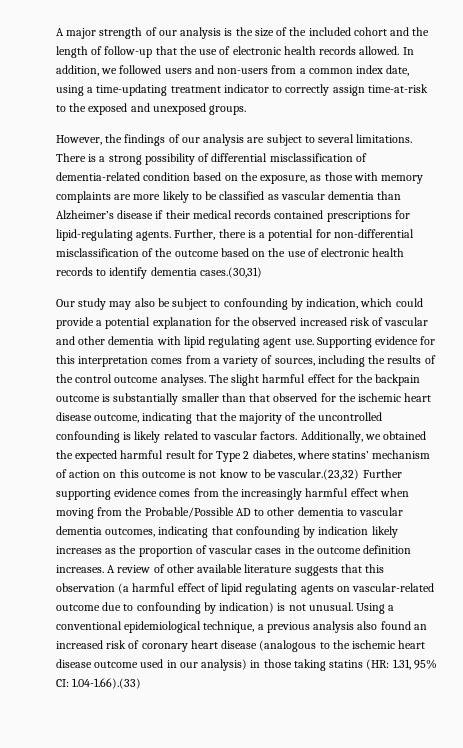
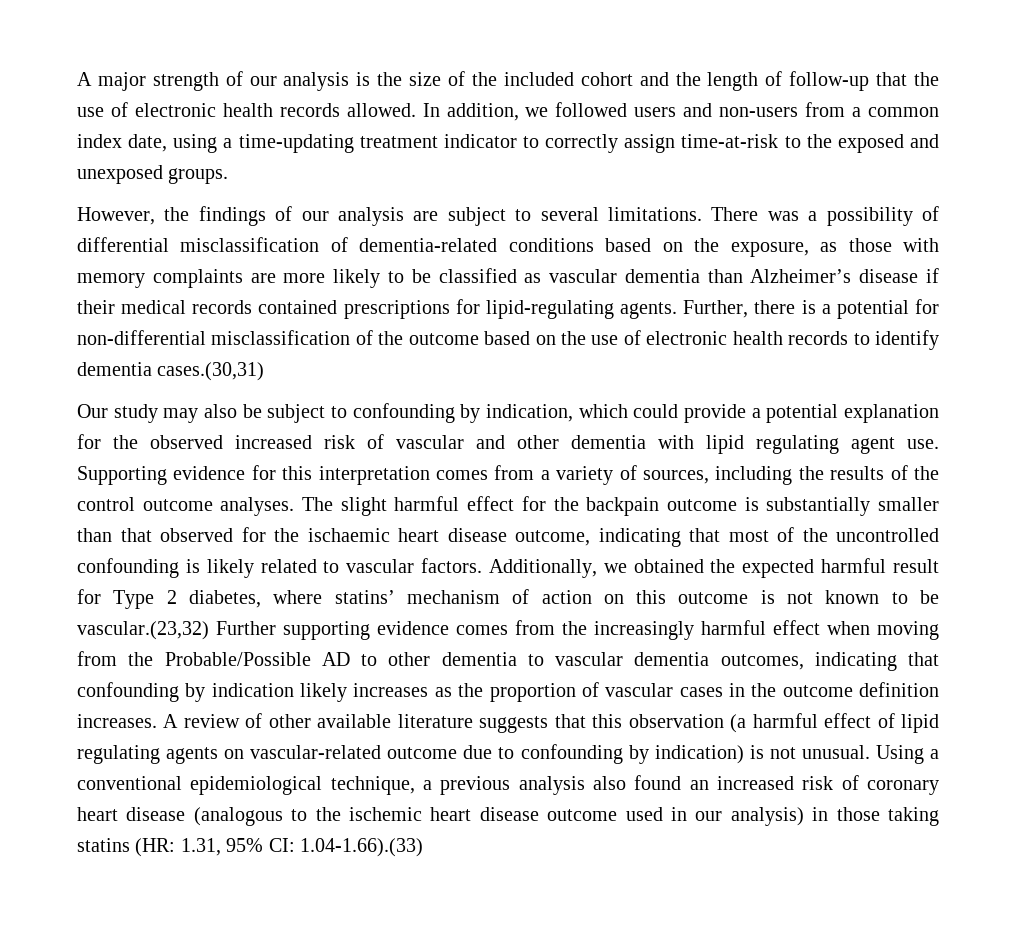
[88,154,142,165] is a strong -> [767,211,818,221] was a
[143,172,191,181] condition -> [508,238,594,252] conditions
[358,393,402,402] ischemic -> [307,528,390,542] ischaemic
[219,412,283,424] the majority -> [728,530,769,542] most
[219,469,248,478] know -> [825,590,880,604] known

